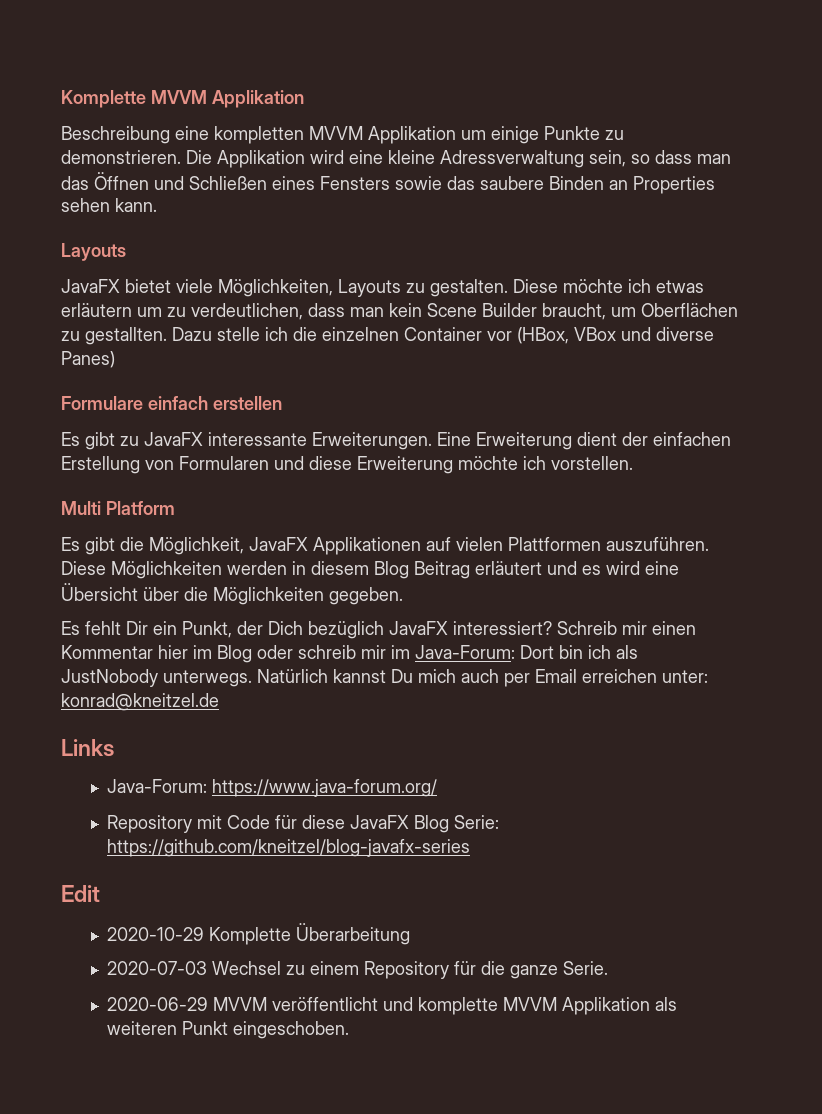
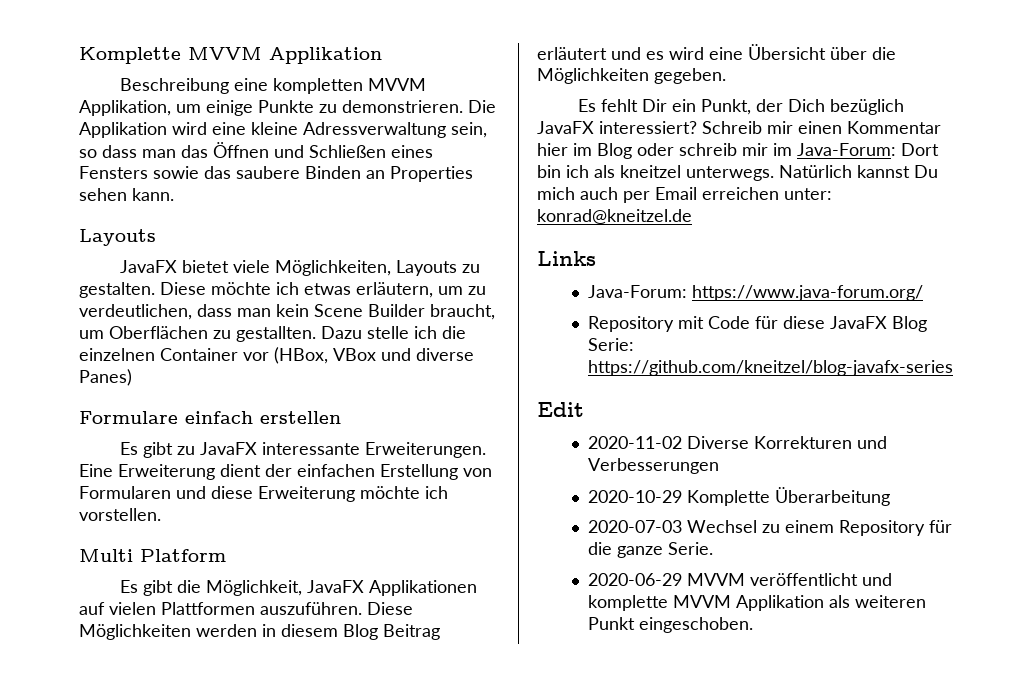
[368,126,456,144] Applikation -> [79,100,171,116] Applikation,
[61,303,132,317] erläutern -> [356,282,433,298] erläutern,
[61,669,158,687] JustNobody -> [620,165,681,178] kneitzel
(100, 893) none -> [587,436,887,449] [587,458,719,474] // 2020-11-02 Diverse Korrekturen und Verbesserungen

